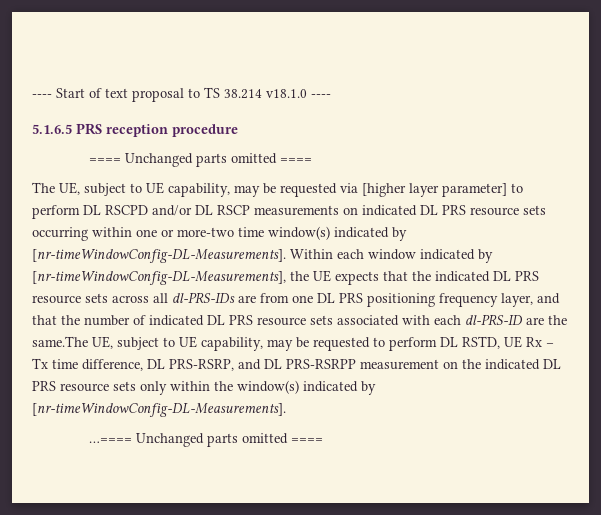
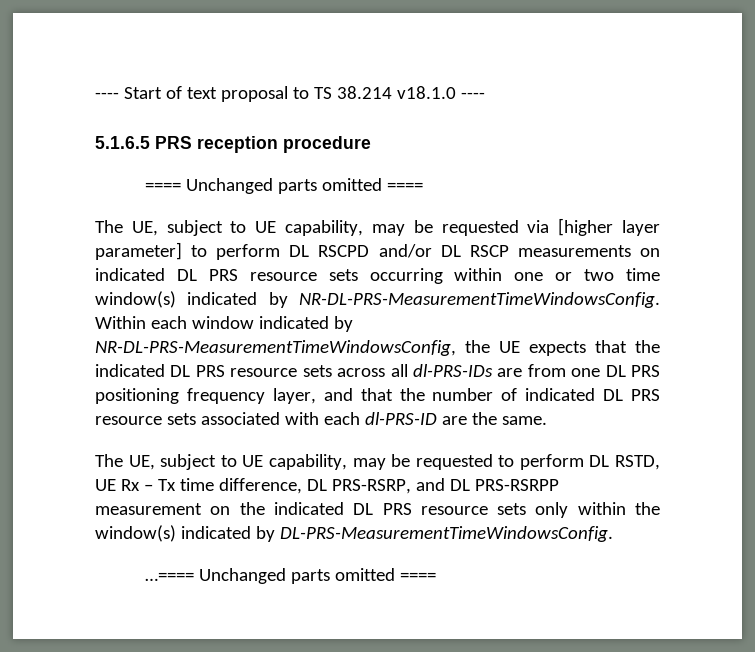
[177,227,234,237] more-two -> [584,269,615,281] two
[32,249,286,263] [nr-timeWindowConfig-DL-Measurements]. -> [298,292,660,308] NR-DL-PRS-MeasurementTimeWindowsConfig.
[32,271,286,285] [nr-timeWindowConfig-DL-Measurements], -> [95,340,456,356] NR-DL-PRS-MeasurementTimeWindowsConfig,
[32,336,88,347] same.The -> [501,416,547,425] [95,454,123,467] same. // The
[32,403,286,417] [nr-timeWindowConfig-DL-Measurements]. -> [279,526,613,542] DL-PRS-MeasurementTimeWindowsConfig.

